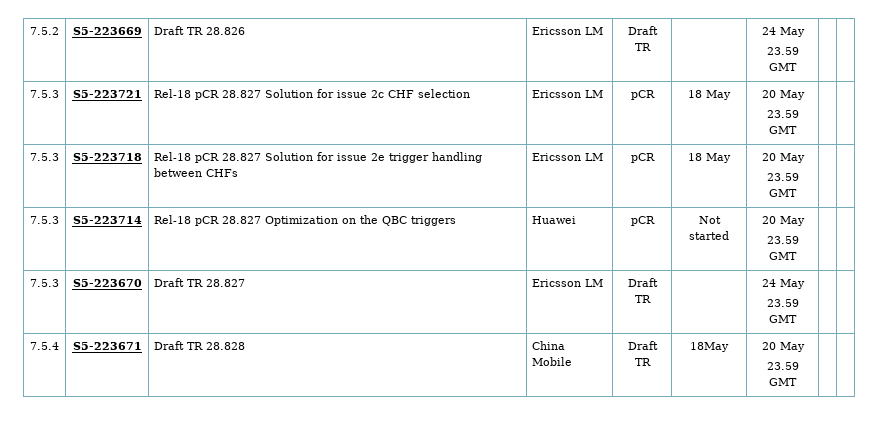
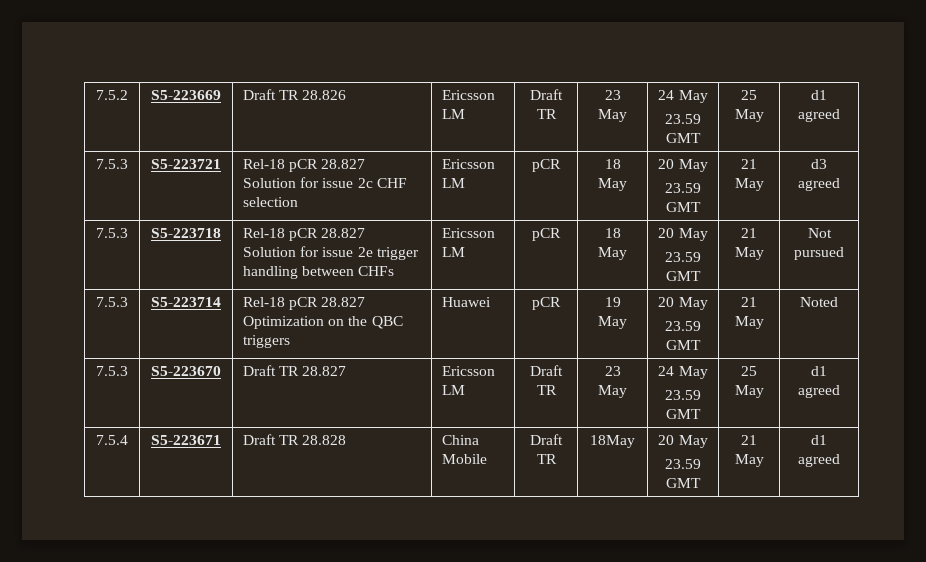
[761,27,805,37] [766,47,799,55] [769,63,797,71] | 24 May // 23.59 GMT | | -> [604,90,621,100] [598,109,627,122] [658,90,708,103] [665,114,701,124] [666,133,701,143] [741,90,757,100] [734,109,764,122] [811,90,827,100] [798,109,840,122] 23 May | 24 May // 23.59 GMT | 25 May | d1 agreed
(797, 130) | -> [741,159,757,169] [734,178,764,191] [811,159,827,169] [798,178,840,191] 21 May | d3 agreed
(797, 193) | -> [741,228,757,238] [734,247,764,260] [807,228,832,238] [794,247,844,260] 21 May | Not pursued
[698,216,721,224] [689,231,729,240] [761,216,805,226] [766,236,799,244] [769,252,797,260] Not started | 20 May // 23.59 GMT | | -> [604,297,621,307] [598,316,627,329] [658,297,708,310] [665,321,701,331] [666,340,701,350] [741,297,757,307] [734,316,764,329] [800,297,838,307] 19 May | 20 May // 23.59 GMT | 21 May | Noted
[761,279,805,289] [766,299,799,307] [769,315,797,323] | 24 May // 23.59 GMT | | -> [604,366,621,376] [598,385,627,398] [658,366,708,379] [665,390,701,400] [666,409,701,419] [741,366,757,376] [734,385,764,398] [811,366,827,376] [798,385,840,398] 23 May | 24 May // 23.59 GMT | 25 May | d1 agreed
(797, 382) | -> [741,435,757,445] [734,454,764,467] [811,435,827,445] [798,454,840,467] 21 May | d1 agreed

